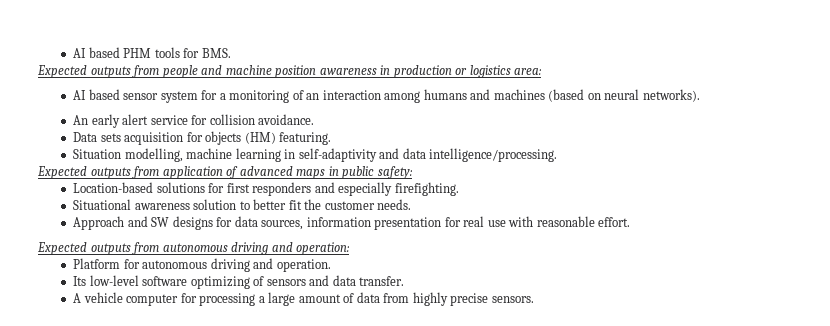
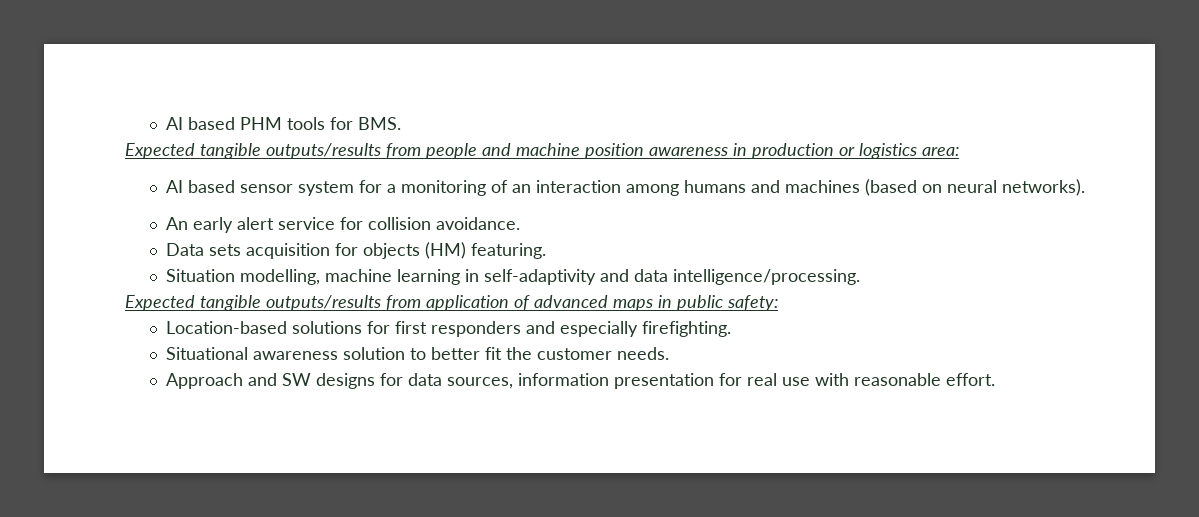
[90,66,131,78] outputs -> [200,143,381,159] tangible outputs/results
[90,167,131,179] outputs -> [200,295,381,311] tangible outputs/results
[37,242,351,255] [73,258,331,272] [73,275,405,289] [73,292,534,306] // Expected outputs from autonomous driving and operation: // Platform for autonomous driving and operation. // Its low-level software optimizing of sensors and data transfer. // A vehicle computer for processing a large amount of data from highly precise sensors. -> (995, 379) none

